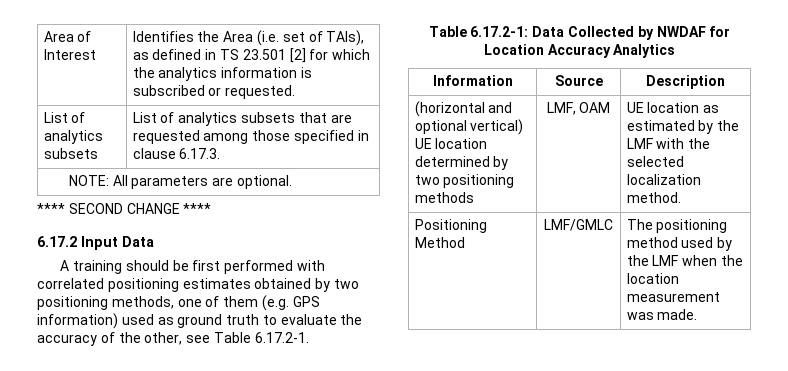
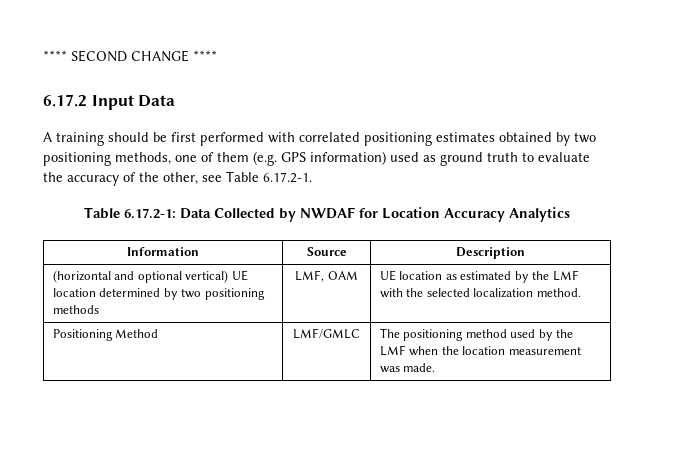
[43,31,92,42] [43,49,96,60] [132,30,365,46] [132,48,371,63] [132,67,313,81] [132,85,296,99] [43,112,86,123] [43,130,103,144] [43,148,98,159] [132,112,352,126] [132,130,369,144] [132,148,221,159] [68,175,292,189] Area of Interest | Identifies the Area (i.e. set of TAIs), as defined in TS 23.501 [2] for which the analytics information is subscribed or requested. // List of analytics subsets | List of analytics subsets that are requested among those specified in clause 6.17.3. // NOTE: All parameters are optional. // -> (43, 55) none

